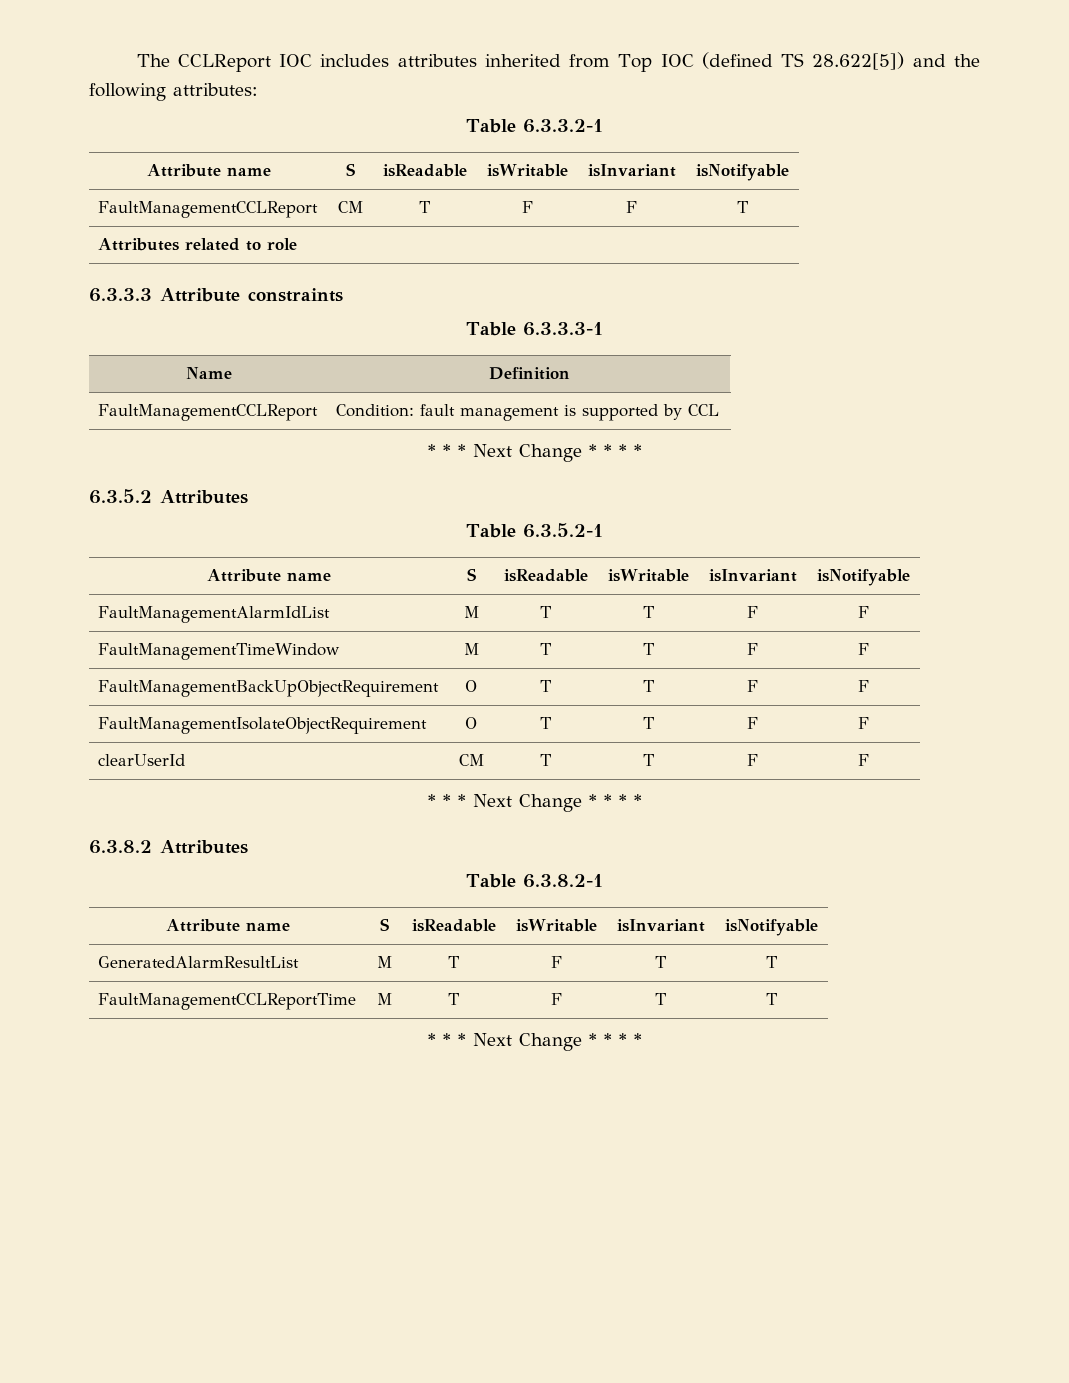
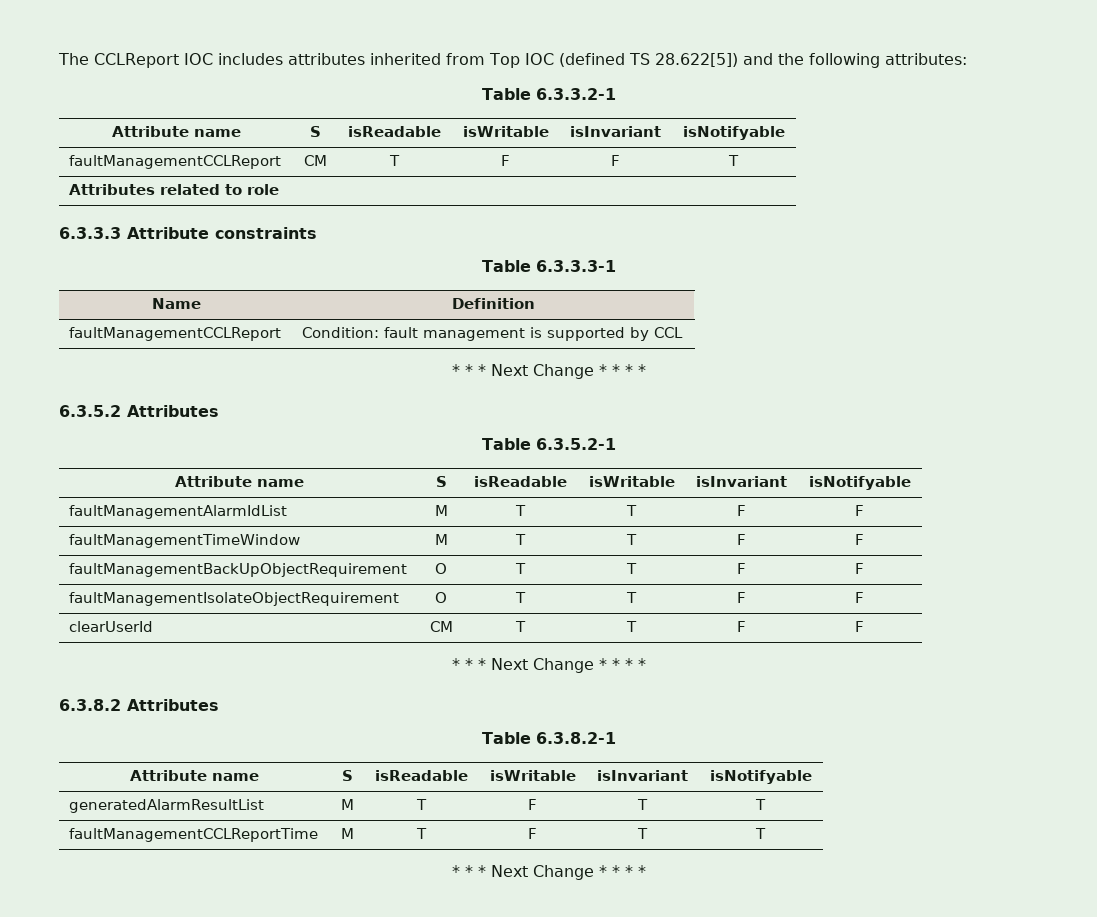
[98,201,319,218] FaultManagementCCLReport -> [69,155,282,169] faultManagementCCLReport
[98,404,319,421] FaultManagementCCLReport -> [69,327,282,341] faultManagementCCLReport
[98,606,331,623] [463,606,479,618] [540,606,551,618] [642,606,654,618] [747,606,758,618] [857,606,869,618] [98,643,341,660] [463,643,479,655] [540,643,551,655] [642,643,654,655] [747,643,758,655] [857,643,869,655] [98,680,440,697] [465,680,477,692] [540,680,551,692] [642,680,654,692] [747,680,758,692] [857,680,869,692] [98,717,428,734] FaultManagementAlarmIdList | M | T | T | F | F // FaultManagementTimeWindow | M | T | T | F | F // FaultManagementBackUpObjectRequirement | O | T | T | F | F // FaultManagementIsolateObjectRequirement -> [69,505,288,519] [434,505,448,516] [515,505,526,516] [626,505,637,516] [737,505,746,516] [855,505,864,516] [69,534,301,548] [434,534,448,545] [515,534,526,545] [626,534,637,545] [737,534,746,545] [855,534,864,545] [69,563,408,577] [435,563,447,574] [515,563,526,574] [626,563,637,574] [737,563,746,574] [855,563,864,574] [69,592,400,606] faultManagementAlarmIdList | M | T | T | F | F // faultManagementTimeWindow | M | T | T | F | F // faultManagementBackUpObjectRequirement | O | T | T | F | F // faultManagementIsolateObjectRequirement
[98,956,300,968] [376,956,392,968] [448,956,459,968] [550,956,562,968] [655,956,666,968] [765,956,777,968] [98,993,357,1010] GeneratedAlarmResultList | M | T | F | T | T // FaultManagementCCLReportTime -> [69,799,265,813] [340,799,354,810] [416,799,427,810] [528,799,537,810] [637,799,648,810] [755,799,766,810] [69,828,319,842] generatedAlarmResultList | M | T | F | T | T // faultManagementCCLReportTime

